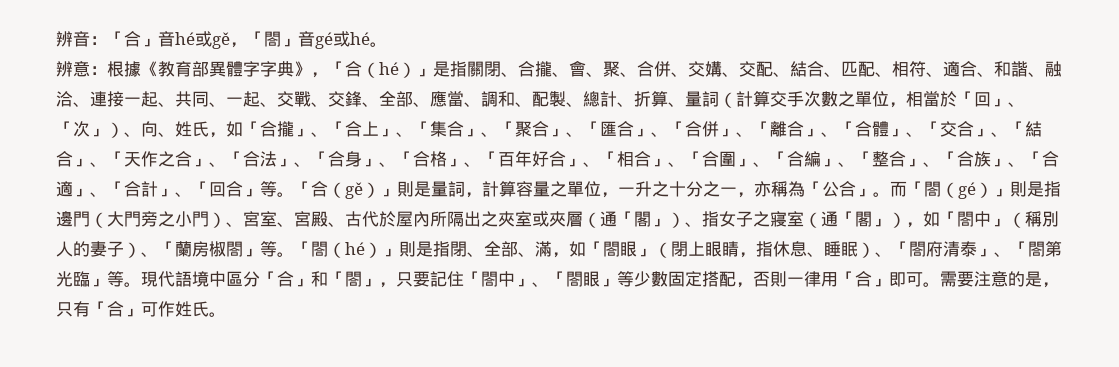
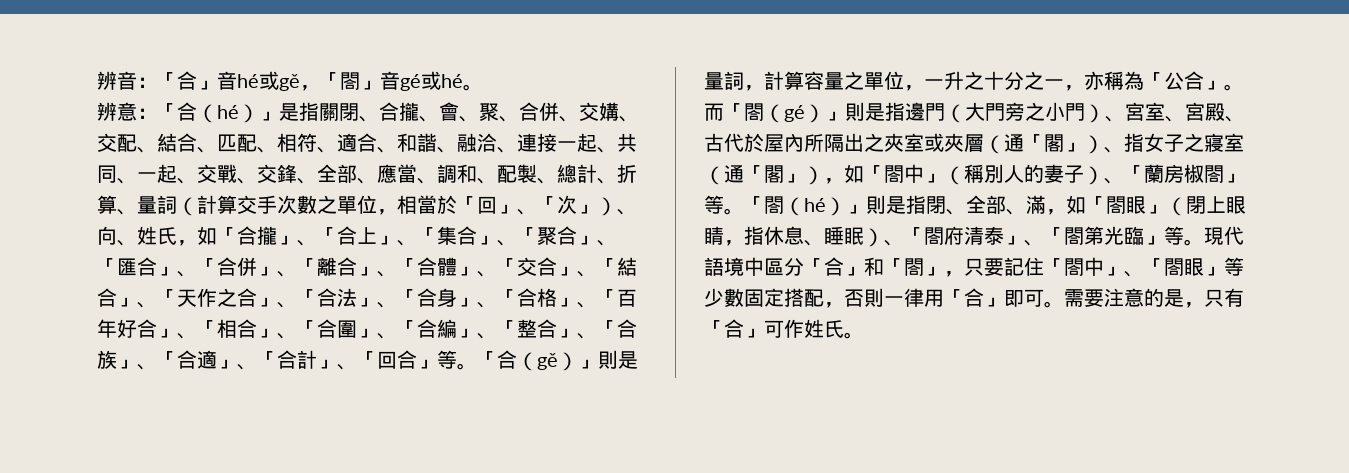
[107,61,328,78] 根據《教育部異體字字典》， -> (157, 113) none

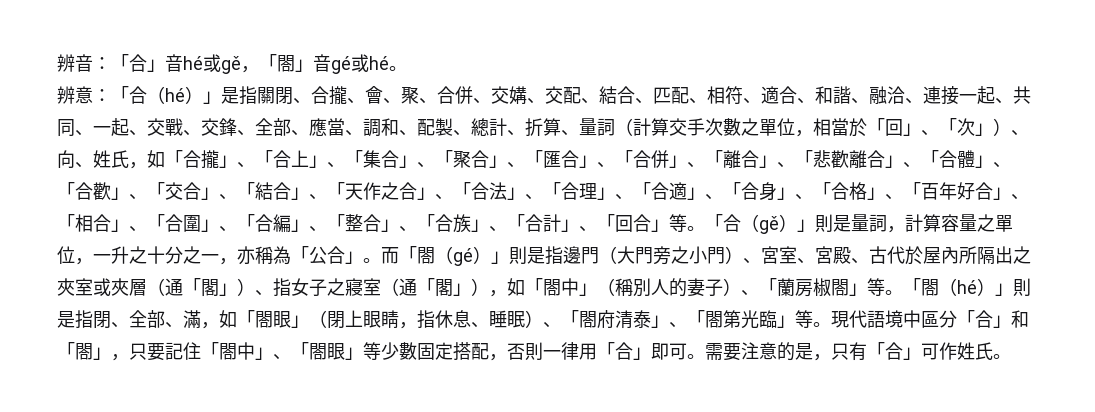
[417,257,457,276] 合體 -> [813,150,1011,168] [57,182,111,200] 悲歡離合」、「合體」、「合歡
(437, 297) none -> [579,182,759,200] 理」、「合適」、「合
[197,350,297,370] 適」、「合 -> (543, 223) none

